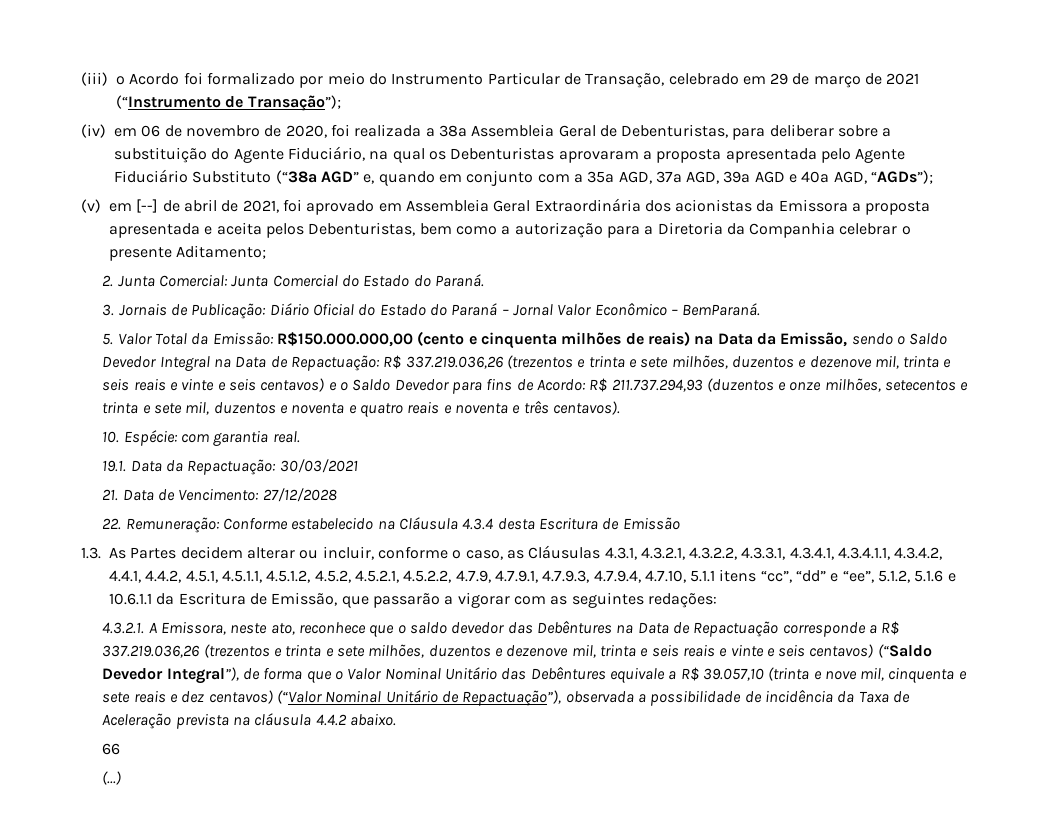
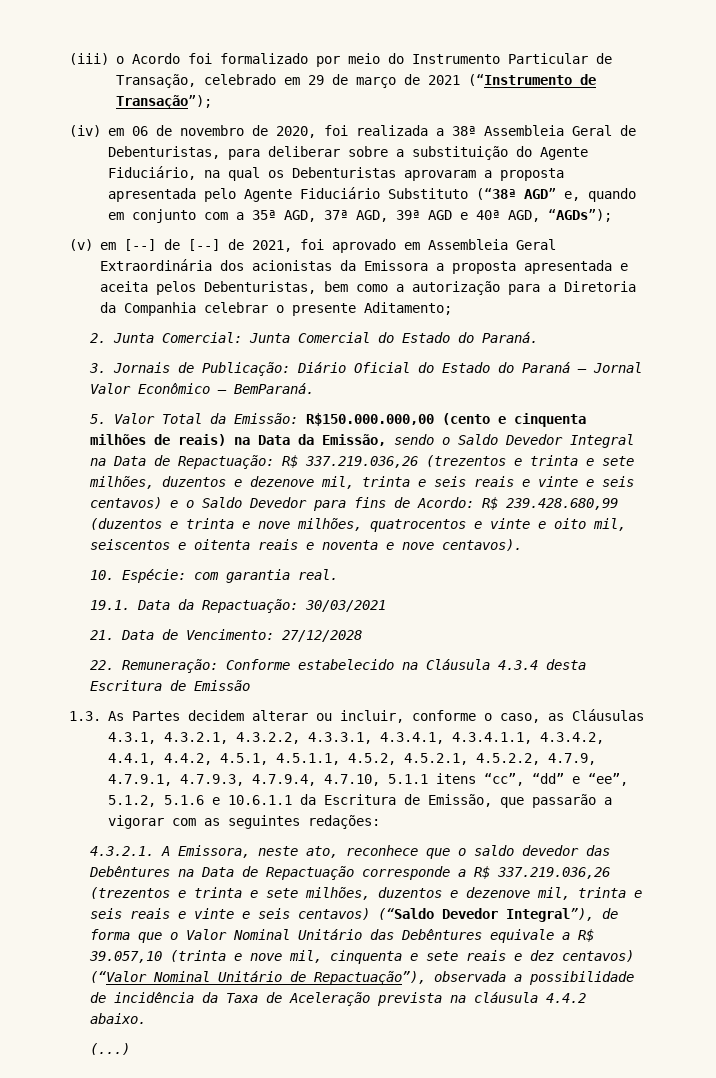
[183,199,217,212] abril -> [187,239,220,251] [--]
[611,379,703,392] 211.737.294,93 -> [505,498,618,510] 239.428.680,99
[789,378,969,392] [102,401,403,417] onze milhões, setecentos e trinta e sete mil, duzentos e noventa e quatro -> [185,518,626,532] [89,539,250,550] trinta e nove milhões, quatrocentos e vinte e oito mil, seiscentos e oitenta
[523,400,549,414] três -> [401,542,434,550] nove
[266,570,311,583] 4.5.1.2, -> (340, 759) none
[102,743,121,755] // 66 -> (146, 1018) none

